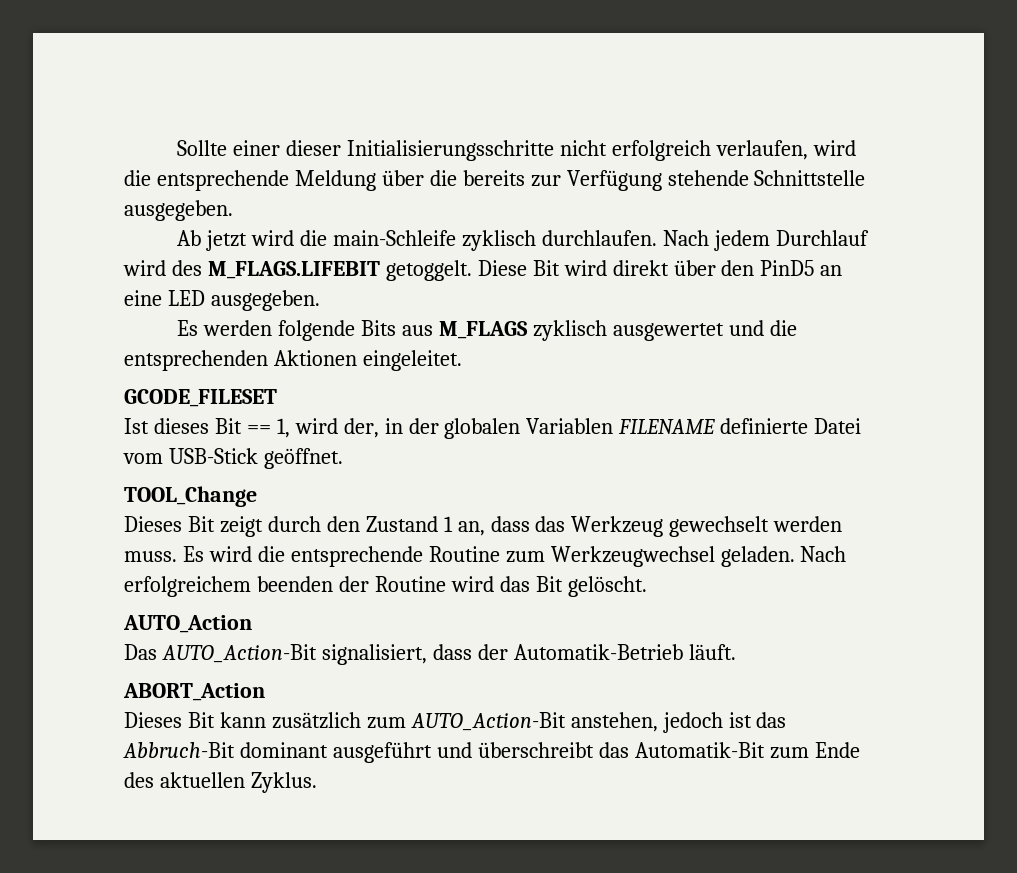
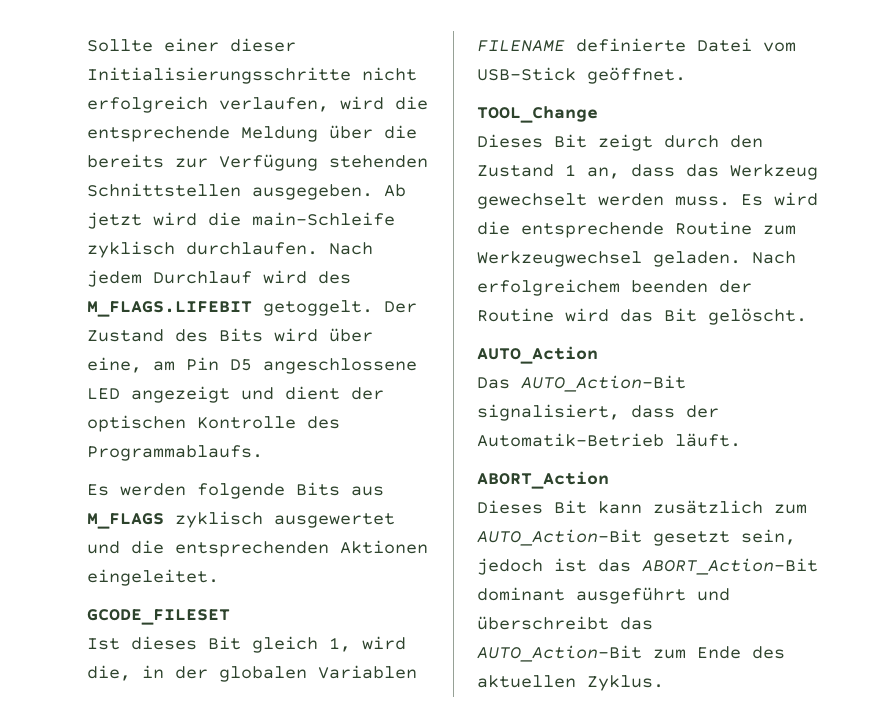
[667,170,866,186] [124,200,233,221] stehende Schnittstelle ausgegeben. // -> [329,155,428,168] [87,183,373,200] stehenden Schnittstellen ausgegeben.
[477,260,843,276] [124,290,320,311] Diese Bit wird direkt über den PinD5 an eine LED ausgegeben. -> [384,301,417,313] [87,328,373,342] [87,357,417,374] [87,386,384,403] [87,415,340,432] [87,445,263,461] Der Zustand des Bits wird über eine, am Pin D5 angeschlossene LED angezeigt und dient der optischen Kontrolle des Programmablaufs.
[246,425,271,434] == -> [252,636,318,653] gleich
[343,418,379,438] der, -> [87,665,131,681] die,
[570,712,658,732] anstehen, -> [653,529,796,546] gesetzt sein,
[123,742,235,758] Abbruch-Bit -> [642,558,818,575] ABORT_Action-Bit
[634,742,765,758] Automatik-Bit -> [477,645,642,662] AUTO_Action-Bit

